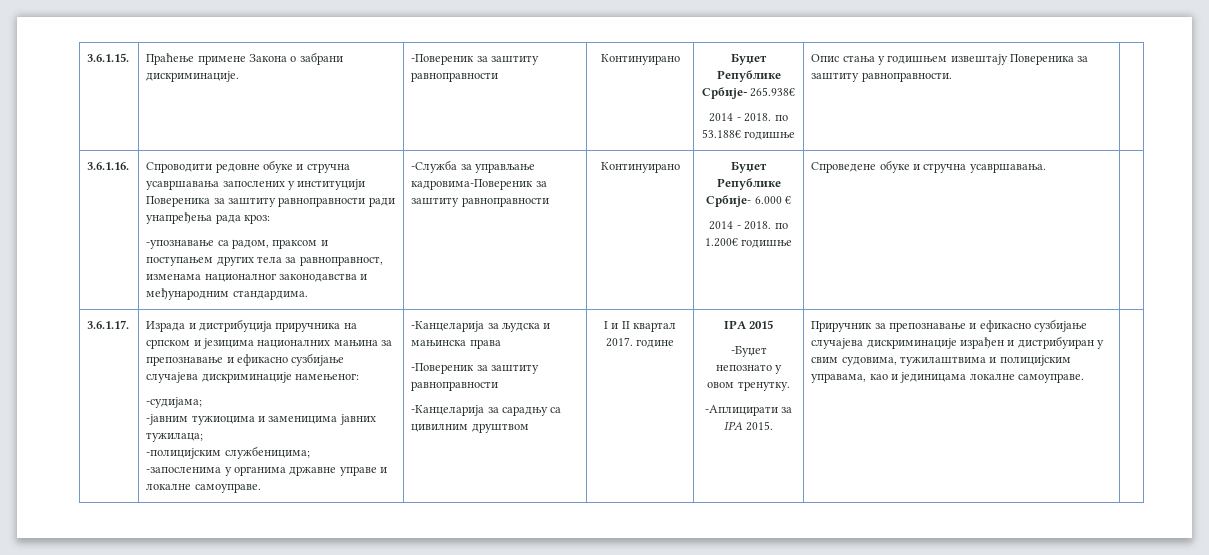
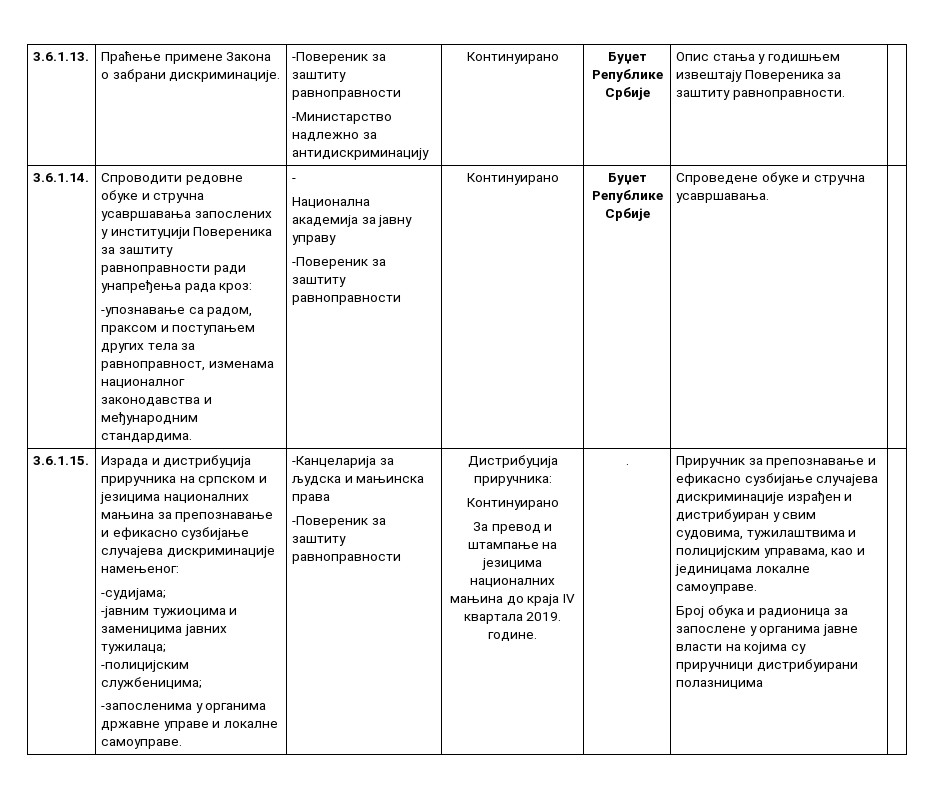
[87,53,130,62] 3.6.1.15. -> [32,52,89,61] 3.6.1.13.
[600,54,680,65] [731,53,767,65] [716,70,781,82] [701,87,796,99] [709,113,788,122] [701,129,796,140] | Континуирано | Буџет Републике Србије- 265.938€ // 2014 - 2018. по 53.188€ годишње -> [291,112,392,124] [291,132,377,142] [291,148,429,160] [466,52,559,64] [607,52,647,64] [591,69,663,82] [604,87,650,100] // -Министарство надлежно за антидискриминацију | Континуирано | Буџет Републике Србије
[87,162,130,170] 3.6.1.16. -> [32,173,89,182] 3.6.1.14.
[411,160,535,173] [411,179,547,190] [411,197,549,207] [600,162,680,173] [731,161,767,173] [716,178,781,190] [706,195,791,207] [709,221,788,230] [704,238,793,248] -Служба за управљање кадровима-Пoвeрeник за заштиту равноправности | Континуирано | Буџет Републике Србије- 6.000 € // 2014 - 2018. по 1.200€ годишње -> [291,178,296,182] [291,197,370,209] [291,215,413,227] [291,235,336,245] [291,257,386,269] [291,277,346,287] [291,295,401,305] [466,173,559,185] [607,173,647,185] [591,190,663,203] [604,208,650,221] - // Национална академија за јавну управу // -Пoвeрeник за заштиту равноправности | Континуирано | Буџет Републике Србије
[87,320,130,329] 3.6.1.17. -> [32,456,89,465] 3.6.1.15.
[411,405,562,416] [411,423,529,433] [603,321,677,332] [605,337,675,348] [723,320,774,329] [730,345,767,357] [715,364,783,374] [707,381,790,391] [704,405,793,416] [724,421,773,431] // -Канцеларија за сарадњу са цивилним друштвом | I и II квартал 2017. године | IPA 2015 // -Буџет непознато у овом тренутку. // -Аплицирати за IPA 2015. -> [467,455,558,468] [473,476,552,486] [466,498,559,510] [472,522,553,534] [467,542,558,549] [482,558,542,570] [470,578,555,588] [450,594,575,606] [463,612,562,624] [488,632,537,642] [625,464,629,465] | Дистрибуција приручника: // Континуирано // За превод и штампање на језицима националних мањина до краја IV квартала 2019. године. | .
(1085, 378) none -> [675,605,848,618] [675,624,858,636] [675,642,806,654] [675,659,858,672] [675,680,763,690] // Број обука и радионица за запослене у органима јавне власти на којима су приручници дистрибуирани полазницима

